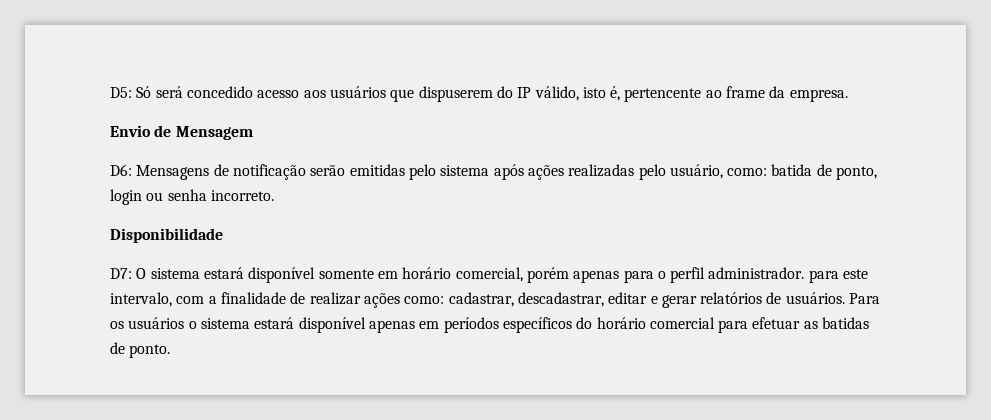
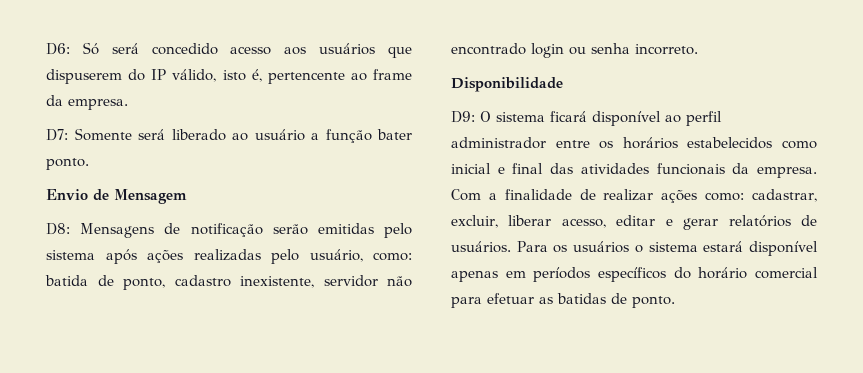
[110,87,132,98] D5: -> [46,43,70,55] D6:
(848, 95) none -> [46,128,412,143] [46,158,89,170] // D7: Somente será liberado ao usuário a função bater ponto.
[110,164,132,176] D6: -> [46,223,70,235] D8:
(878, 173) none -> [174,275,412,288] [451,43,526,55] cadastro inexistente, servidor não encontrado
[110,268,132,279] D7: -> [451,111,475,123] D9:
[203,267,869,283] [110,292,205,307] estará disponível somente em horário comercial, porém apenas para o perfil administrador. para este intervalo, com -> [550,111,722,126] [451,137,817,149] [451,163,817,178] [451,189,481,201] ficará disponível ao perfil administrador entre os horários estabelecidos como inicial e final das atividades funcionais da empresa. Com
[517,292,604,307] descadastrar, -> [451,215,606,228] excluir, liberar acesso,

